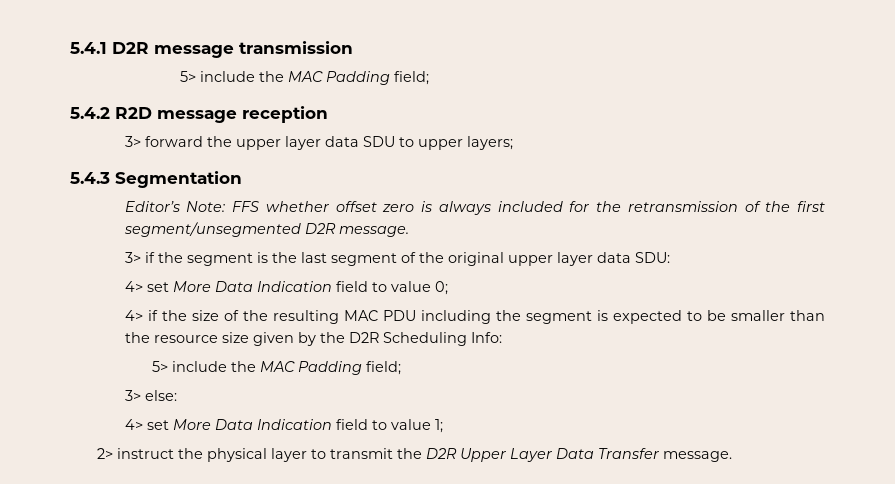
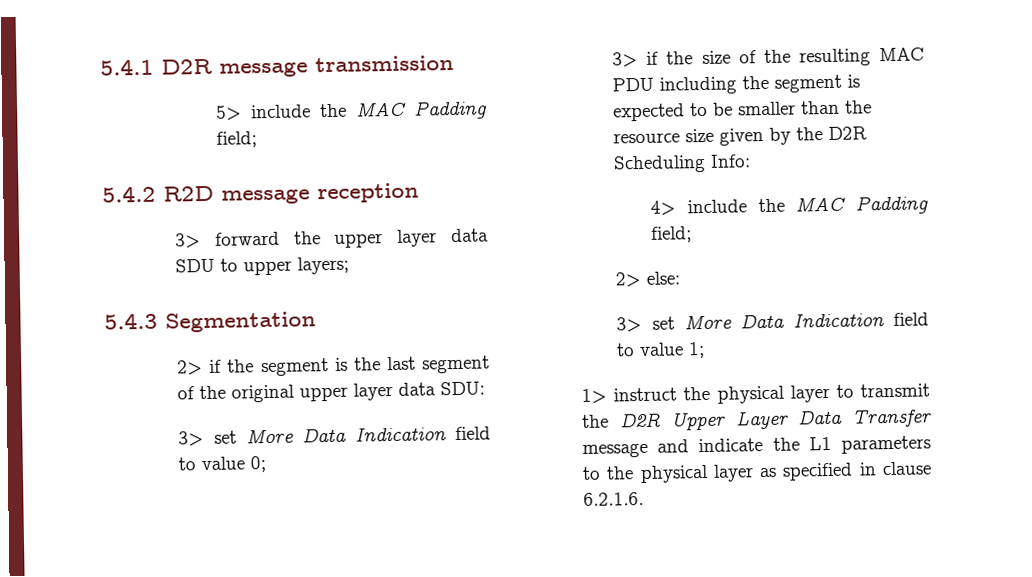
[124,201,826,215] [123,222,409,237] [124,252,141,263] Editor’s Note: FFS whether offset zero is always included for the retransmission of the first segment/unsegmented D2R message. // 3> -> [177,360,204,376] 2>
[124,281,143,292] 4> -> [178,431,205,447] 3>
[124,310,143,321] 4> -> [612,52,639,68] 3>
[152,361,402,375] [124,390,141,401] 5> include the MAC Padding field; // 3> -> [650,195,928,216] [651,226,693,243] [615,271,642,288] 4> include the MAC Padding field; // 2>
[124,419,143,430] 4> -> [616,316,643,333] 3>
[97,448,114,459] 2> -> [581,388,608,404] 1>
[663,451,733,462] message. -> [582,435,931,458] [582,461,932,484] [583,491,645,506] message and indicate the L1 parameters to the physical layer as specified in clause 6.2.1.6.

